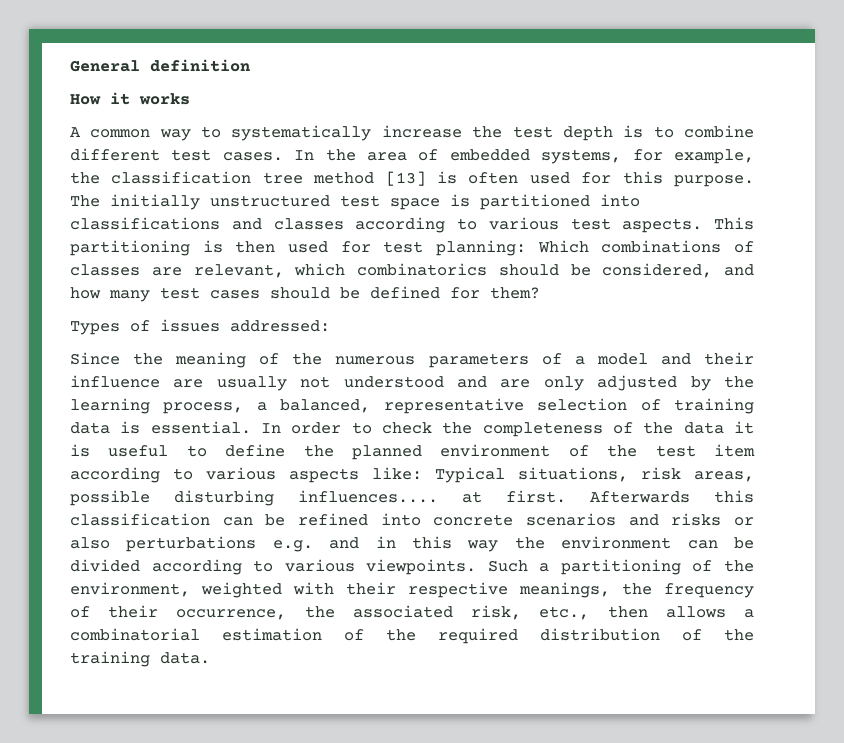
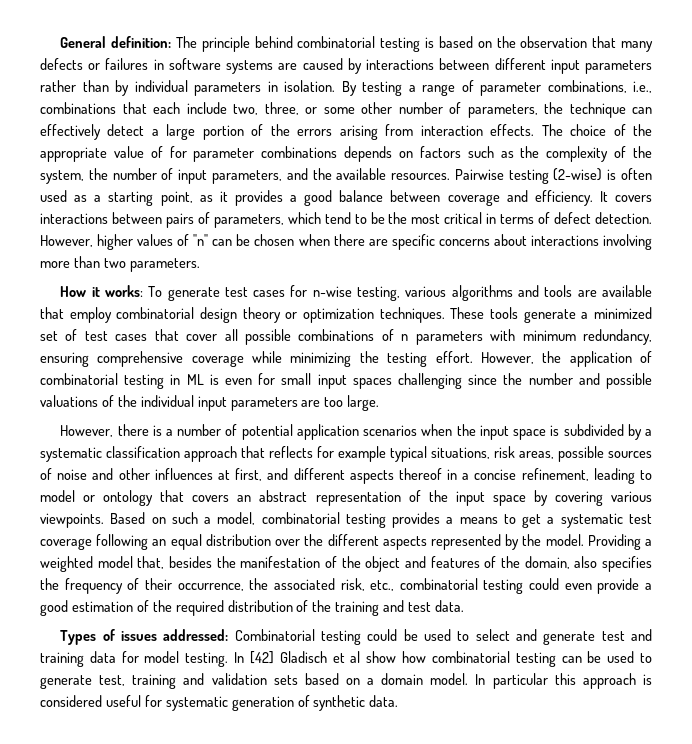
[150,59,250,72] [70,92,190,105] [70,125,755,141] [70,148,754,164] [70,171,754,187] [70,194,640,210] [70,217,754,233] [70,240,754,256] [70,263,754,278] [70,286,540,302] [70,319,330,335] [70,352,754,368] [70,375,754,391] [70,398,754,414] [70,421,755,437] [70,444,755,460] [70,467,754,483] [70,490,754,506] [70,513,754,526] [70,536,754,552] [70,559,754,575] [70,582,610,598] definition // How it works // A common way to systematically increase the test depth is to combine different test cases. In the area of embedded systems, for example, the classification tree method [13] is often used for this purpose. The initially unstructured test space is partitioned into classifications and classes according to various test aspects. This partitioning is then used for test planning: Which combinations of classes are relevant, which combinatorics should be considered, and how many test cases should be defined for them? // Types of issues addressed: // Since the meaning of the numerous parameters of a model and their influence are usually not understood and are only adjusted by the learning process, a balanced, representative selection of training data is essential. In order to check the completeness of the data it is useful to define the planned environment of the test item according to various aspects like: Typical situations, risk areas, possible disturbing influences.... at first. Afterwards this classification can be refined into concrete scenarios and risks or also perturbations e.g. and in this way the environment can be divided according to various viewpoints. Such a partitioning of the environment, weighted with their respective meanings, -> [111,36,653,52] [40,58,652,74] [40,80,652,96] [40,102,652,118] [40,124,652,140] [40,146,652,162] [40,168,653,184] [40,190,652,206] [40,212,652,228] [40,234,652,250] [40,256,200,272] [60,285,652,301] [40,307,652,323] [40,329,653,345] [40,351,653,367] [40,373,652,389] [40,395,380,411] [60,424,652,440] [40,446,652,462] [40,468,652,484] [40,490,652,506] [40,512,652,528] [40,534,652,550] [40,556,652,572] definition: The principle behind combinatorial testing is based on the observation that many defects or failures in software systems are caused by interactions between different input parameters rather than by individual parameters in isolation. By testing a range of parameter combinations, i.e., combinations that each include two, three, or some other number of parameters, the technique can effectively detect a large portion of the errors arising from interaction effects. The choice of the appropriate value of for parameter combinations depends on factors such as the complexity of the system, the number of input parameters, and the available resources. Pairwise testing (2-wise) is often used as a starting point, as it provides a good balance between coverage and efficiency. It covers interactions between pairs of parameters, which tend to be the most critical in terms of defect detection. However, higher values of "n" can be chosen when there are specific concerns about interactions involving more than two parameters. // How it works: To generate test cases for n-wise testing, various algorithms and tools are available that employ combinatorial design theory or optimization techniques. These tools generate a minimized set of test cases that cover all possible combinations of n parameters with minimum redundancy, ensuring comprehensive coverage while minimizing the testing effort. However, the application of combinatorial testing in ML is even for small input spaces challenging since the number and possible valuations of the individual input parameters are too large. // However, there is a number of potential application scenarios when the input space is subdivided by a systematic classification approach that reflects for example typical situations, risk areas, possible sources of noise and other influences at first, and different aspects thereof in a concise refinement, leading to model or ontology that covers an abstract representation of the input space by covering various viewpoints. Based on such a model, combinatorial testing provides a means to get a systematic test coverage following an equal distribution over the different aspects represented by the model. Providing a weighted model that, besides the manifestation of the object and features of the domain, also specifies
[607,606,754,618] [70,628,200,641] then allows a combinatorial -> [399,578,652,594] [40,600,68,616] combinatorial testing could even provide a good
[160,652,210,664] data. -> [383,600,465,612] [60,629,652,645] [40,651,653,667] [40,673,652,689] [40,695,399,711] and test data. // Types of issues addressed: Combinatorial testing could be used to select and generate test and training data for model testing. In [42] Gladisch et al show how combinatorial testing can be used to generate test, training and validation sets based on a domain model. In particular this approach is considered useful for systematic generation of synthetic data.

